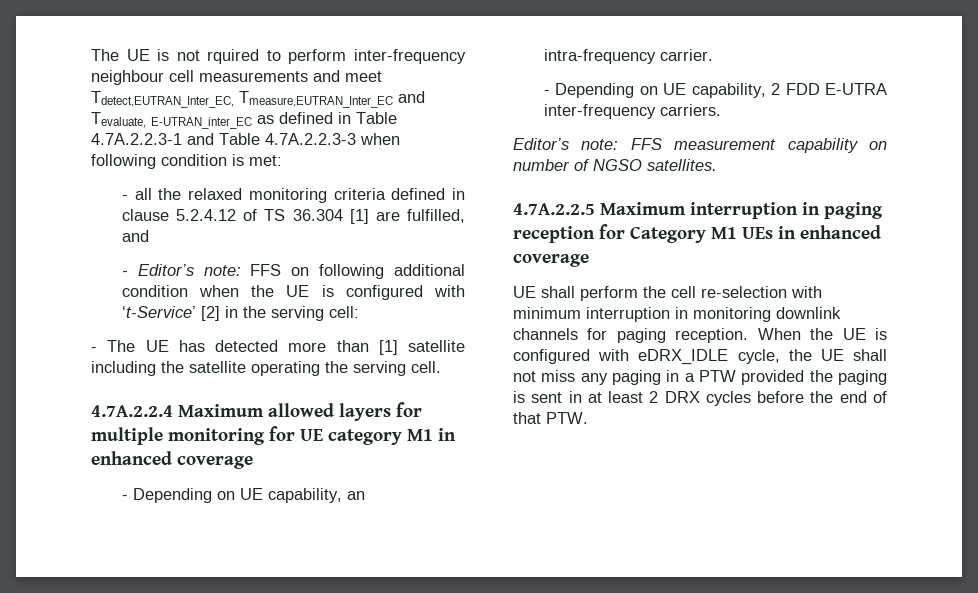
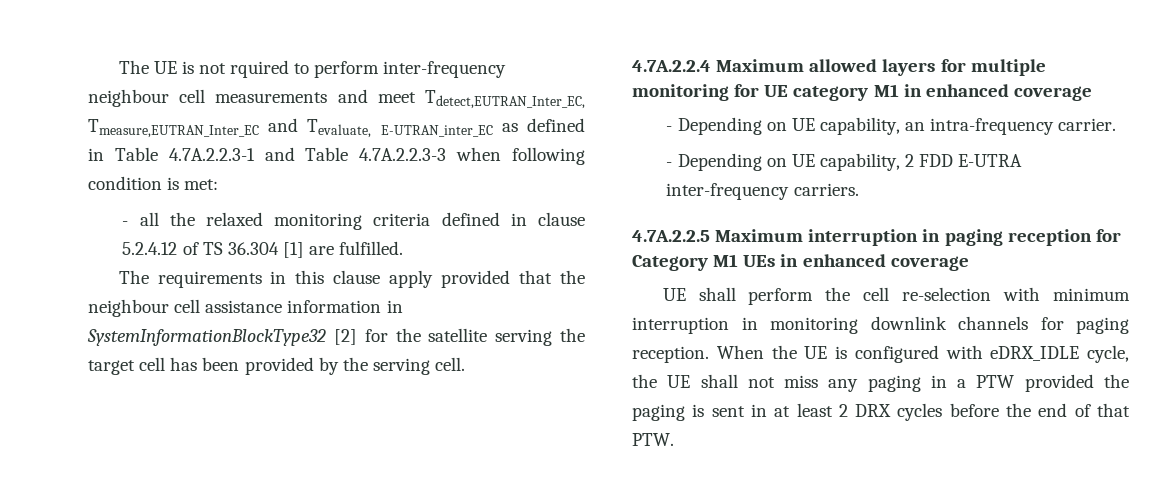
[407,209,466,223] [121,230,149,242] [121,264,465,279] [121,285,466,300] [121,306,359,321] [91,340,465,355] [91,361,320,376] fulfilled, and // - Editor’s note: FFS on following additional condition when the UE is configured with ‘t-Service’ [2] in the serving cell: // - The UE has detected more than [1] satellite including the satellite operating -> [339,241,404,255] [118,270,585,288] [88,299,403,317] [87,328,585,346] [88,357,339,375] fulfilled. // The requirements in this clause apply provided that the neighbour cell assistance information in SystemInformationBlockType32 [2] for the satellite serving the target cell has been provided by
[513,138,887,153] [513,159,717,171] // Editor’s note: FFS measurement capability on number of NGSO satellites. -> (859, 189) none

